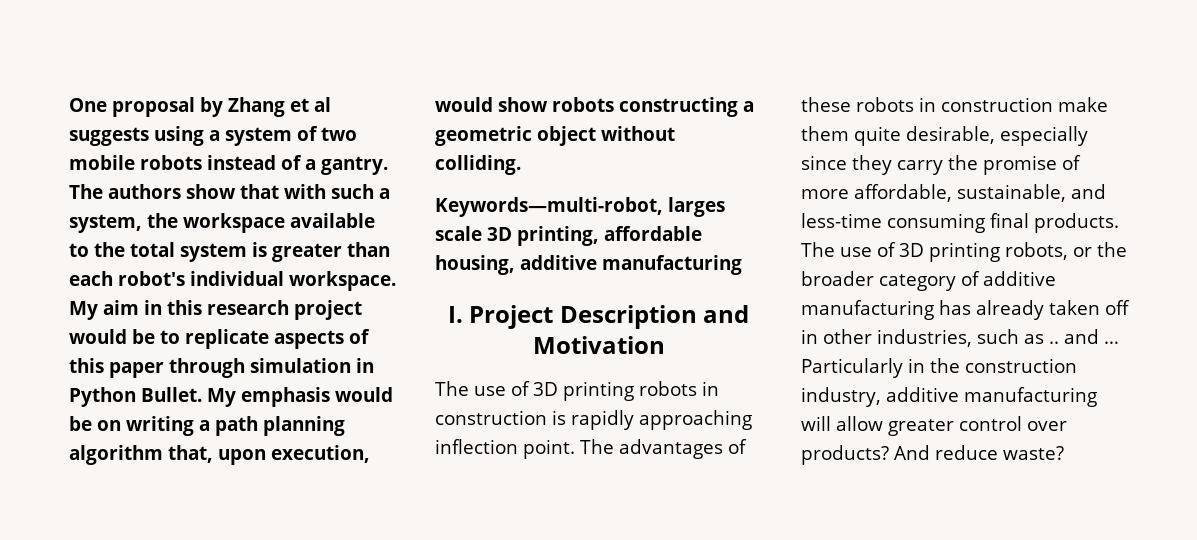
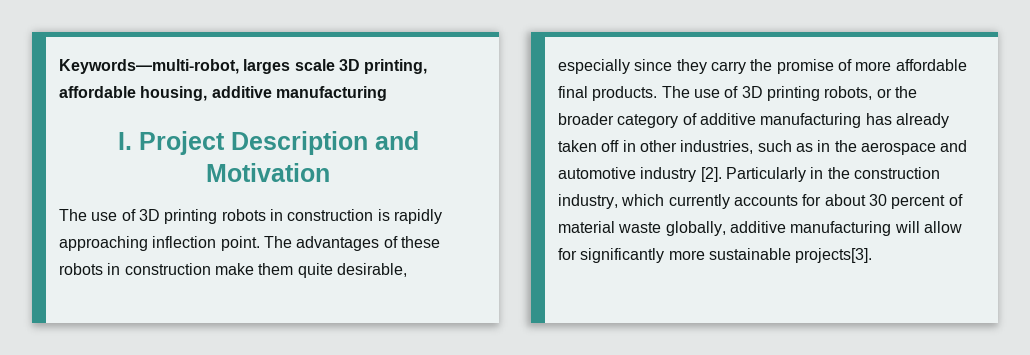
[69,97,331,117] [69,126,357,146] [69,155,388,175] [69,184,390,199] [69,213,375,233] [69,242,390,262] [69,271,396,291] [69,300,362,320] [69,329,370,349] [69,358,374,378] [69,387,393,407] [69,416,345,436] [69,445,370,465] [435,97,754,117] [435,126,675,146] [435,155,521,175] One proposal by Zhang et al suggests using a system of two mobile robots instead of a gantry. The authors show that with such a system, the workspace available to the total system is greater than each robot's individual workspace. My aim in this research project would be to replicate aspects of this paper through simulation in Python Bullet. My emphasis would be on writing a path planning algorithm that, upon execution, would show robots constructing a geometric object without colliding. // -> (59, 66) none
[854,184,1106,202] [801,213,985,233] affordable, sustainable, and less-time consuming -> [895,59,967,71] affordable
[1049,329,1119,344] .. and … -> [817,140,968,155] [558,167,722,182] in the aerospace and automotive industry [2].
[885,387,1097,407] [801,416,1067,436] [801,445,1064,465] additive manufacturing will allow greater control over products? And reduce waste? -> [621,194,963,209] [558,221,962,236] [558,248,873,263] which currently accounts for about 30 percent of material waste globally, additive manufacturing will allow for significantly more sustainable projects[3].

